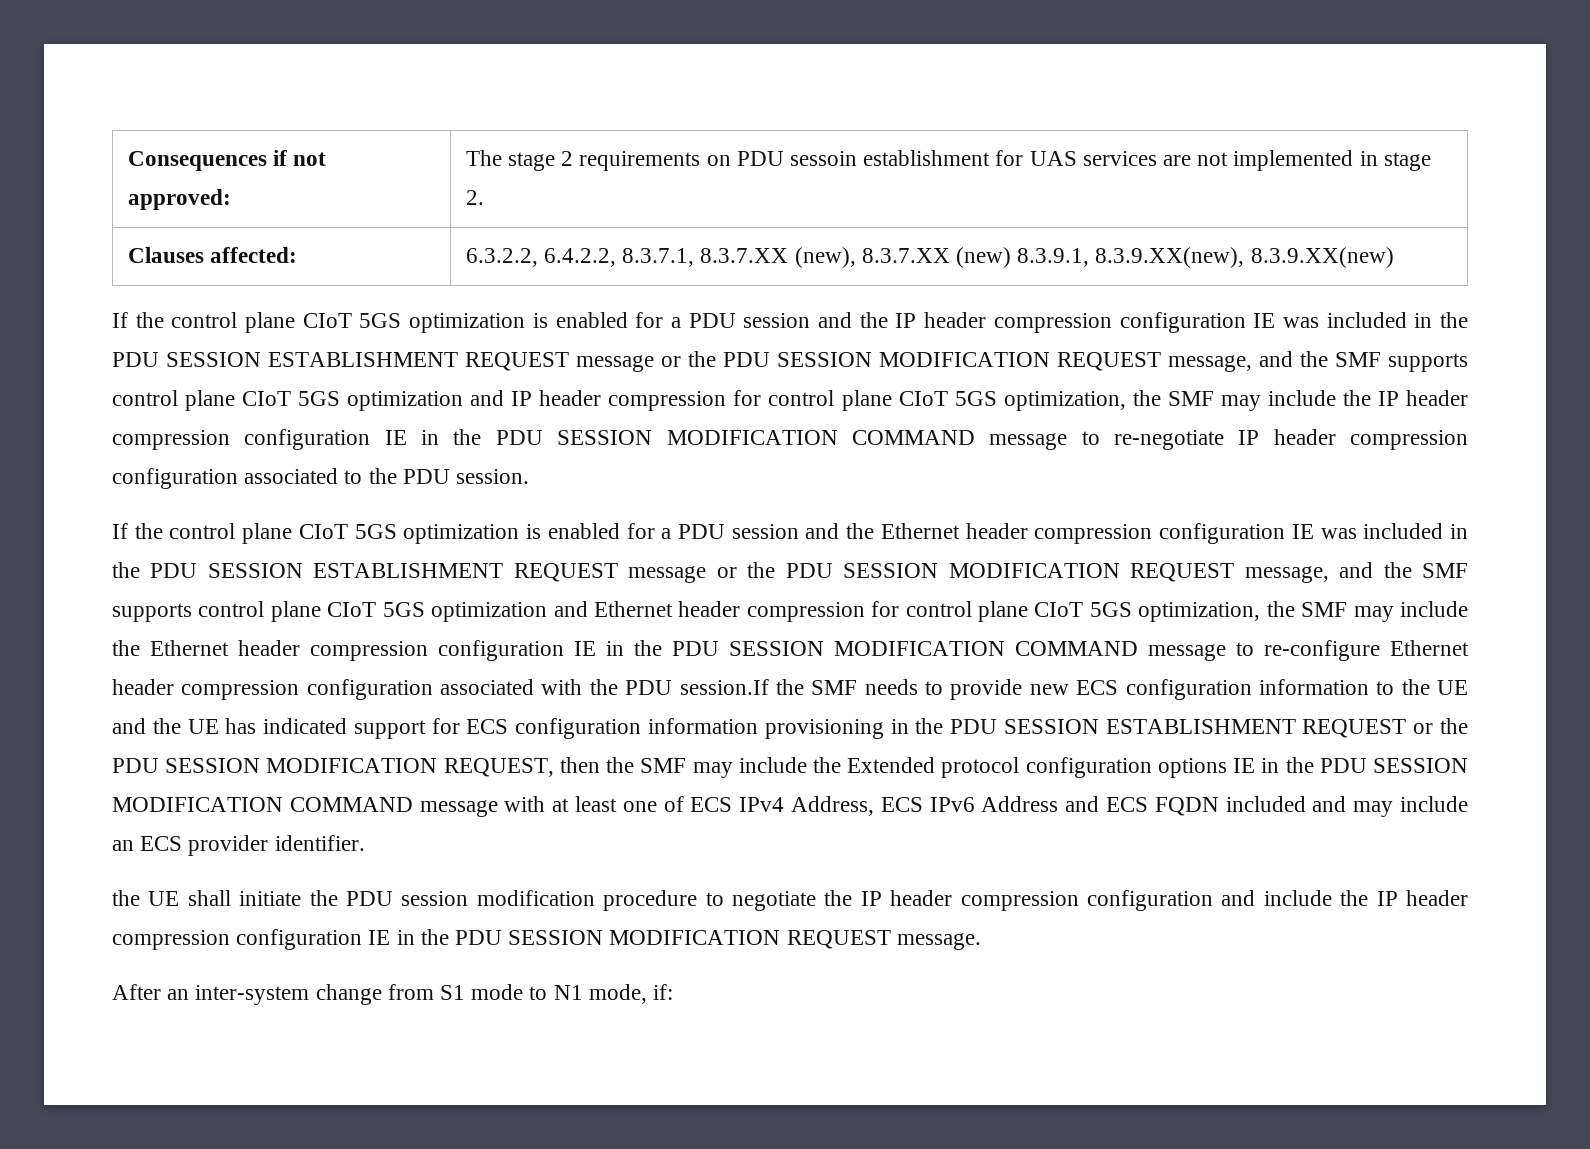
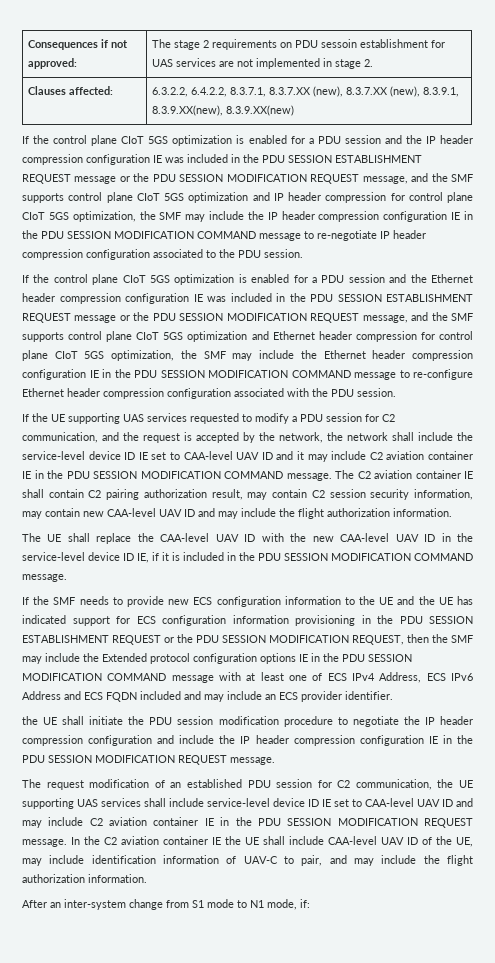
[956,247,1012,268] (new) -> [390,86,421,97] (new),
[679,679,769,695] session.If -> [357,388,396,397] [22,413,395,424] [22,432,473,443] [22,451,474,462] [22,470,473,481] [22,489,474,500] [22,508,452,519] [22,533,473,544] [22,552,473,563] [22,574,67,582] [22,597,29,605] session. // If the UE supporting UAS services requested to modify a PDU session for C2 communication, and the request is accepted by the network, the network shall include the service-level device ID IE set to CAA-level UAV ID and it may include C2 aviation container IE in the PDU SESSION MODIFICATION COMMAND message. The C2 aviation container IE shall contain C2 pairing authorization result, may contain C2 session security information, may contain new CAA-level UAV ID and may include the flight authorization information. // The UE shall replace the CAA-level UAV ID with the new CAA-level UAV ID in the service-level device ID IE, if it is included in the PDU SESSION MODIFICATION COMMAND message. // If
(981, 941) none -> [22,779,473,790] [22,798,473,809] [22,817,474,828] [22,836,473,847] [22,855,473,866] [22,874,147,883] // The request modification of an established PDU session for C2 communication, the UE supporting UAS services shall include service-level device ID IE set to CAA-level UAV ID and may include C2 aviation container IE in the PDU SESSION MODIFICATION REQUEST message. In the C2 aviation container IE the UE shall include CAA-level UAV ID of the UE, may include identification information of UAV-C to pair, and may include the flight authorization information.

